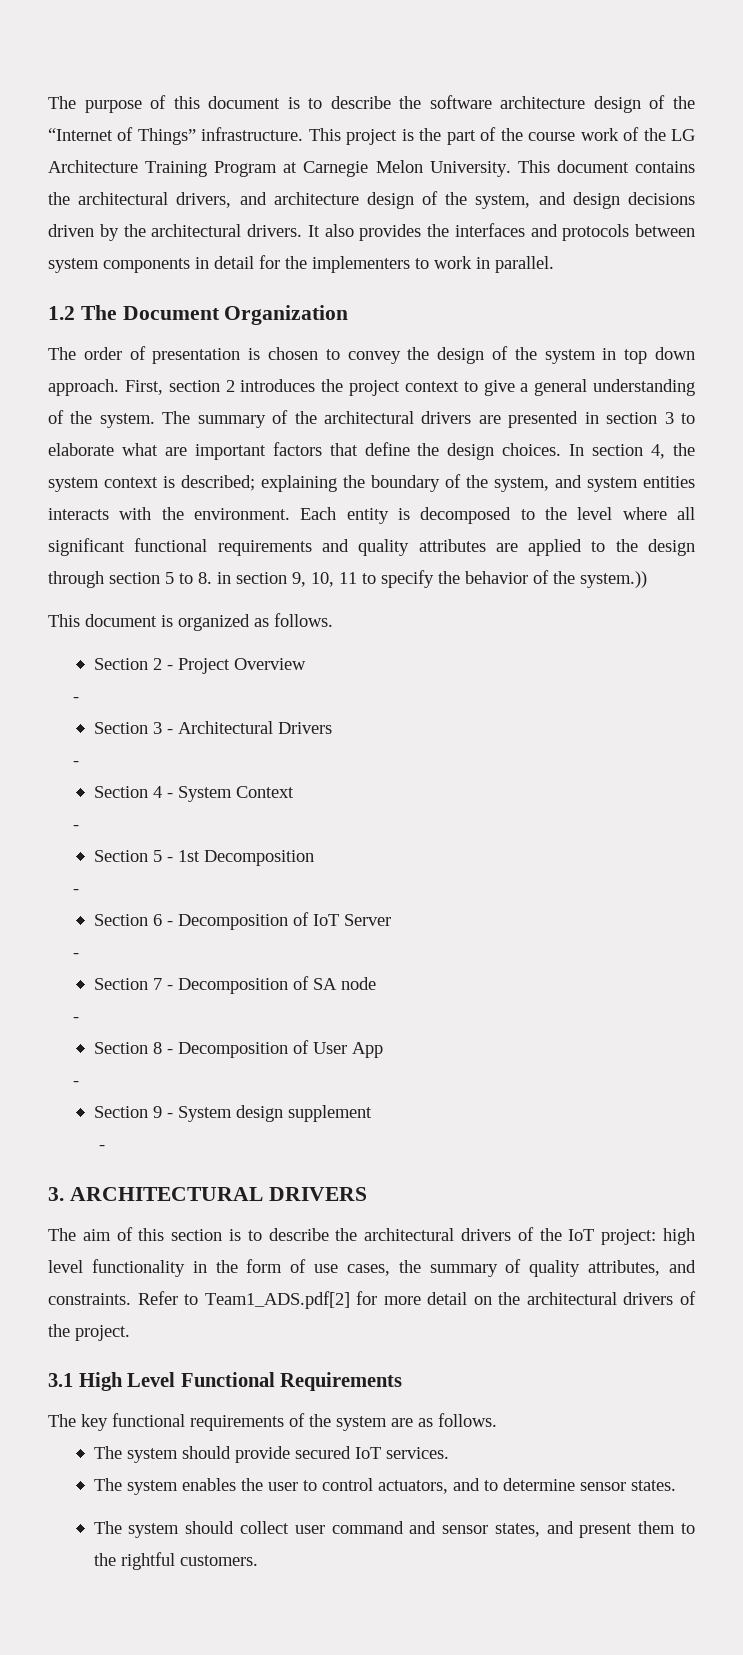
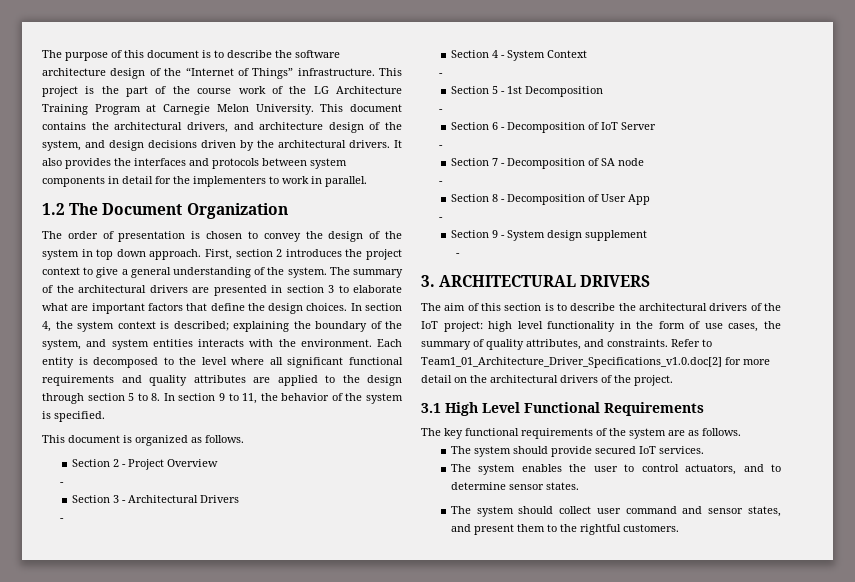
[217,570,434,588] in section 9, 10, 11 to specify -> [163,393,258,404] In section 9 to 11,
[580,571,647,588] system.)) -> [366,393,403,404] [42,411,105,422] system is specified.
[204,1291,350,1309] Team1_ADS.pdf[2] -> [421,357,722,368] Team1_01_Architecture_Driver_Specifications_v1.0.doc[2]

